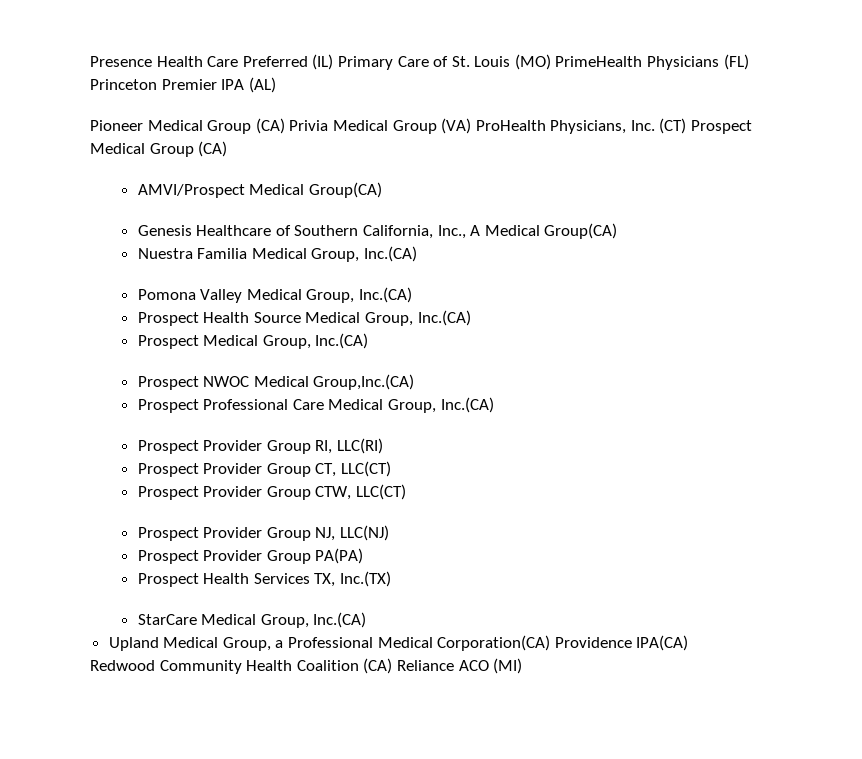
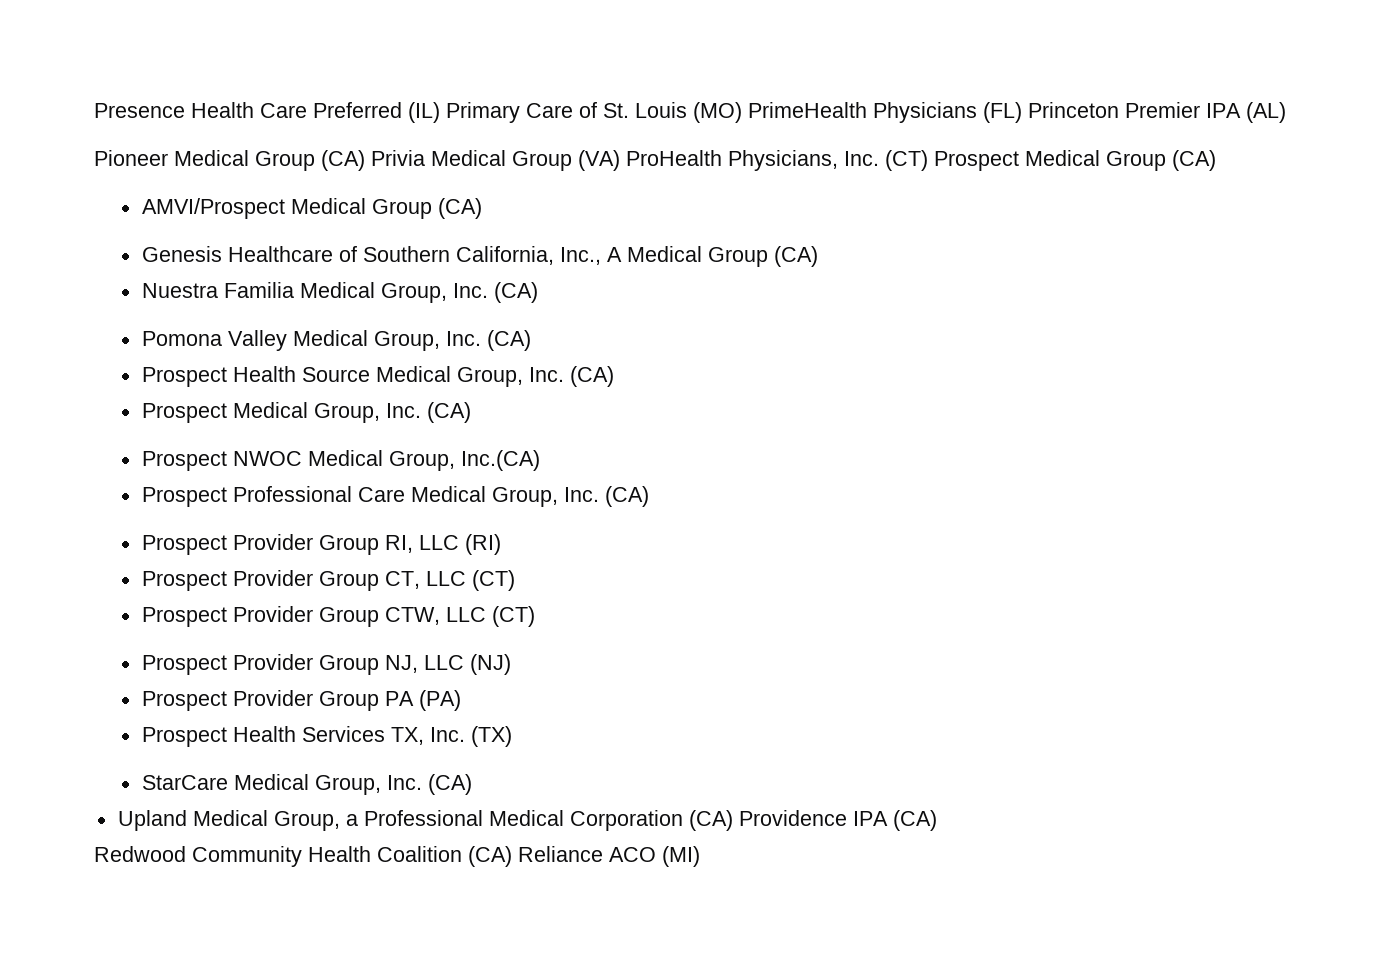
[308,182,382,198] Group(CA) -> [371,198,482,219] Group (CA)
[544,223,618,239] Group(CA) -> [707,246,818,267] Group (CA)
[363,246,417,262] Inc.(CA) -> [452,282,538,303] Inc. (CA)
[358,287,412,303] Inc.(CA) -> [445,330,531,351] Inc. (CA)
[417,310,471,326] Inc.(CA) -> [528,366,614,387] Inc. (CA)
[315,333,369,349] Inc.(CA) -> [385,402,471,423] Inc. (CA)
[313,374,415,390] Group,Inc.(CA) -> [388,450,540,471] Group, Inc.(CA)
[440,397,494,413] Inc.(CA) -> [563,486,649,507] Inc. (CA)
[336,438,383,454] LLC(RI) -> [418,534,501,555] LLC (RI)
[340,461,391,477] LLC(CT) -> [425,570,515,591] LLC (CT)
[355,484,406,500] LLC(CT) -> [445,606,535,627] LLC (CT)
[339,525,389,541] [137,548,364,564] LLC(NJ) // Prospect Provider Group PA(PA) -> [423,654,511,675] [141,690,461,711] LLC (NJ) // Prospect Provider Group PA (PA)
[339,571,391,587] Inc.(TX) -> [429,726,512,747] Inc. (TX)
[313,612,367,628] Inc.(CA) -> [386,774,472,795] Inc. (CA)
[437,635,689,651] Corporation(CA) Providence IPA(CA) -> [569,810,937,831] Corporation (CA) Providence IPA (CA)

